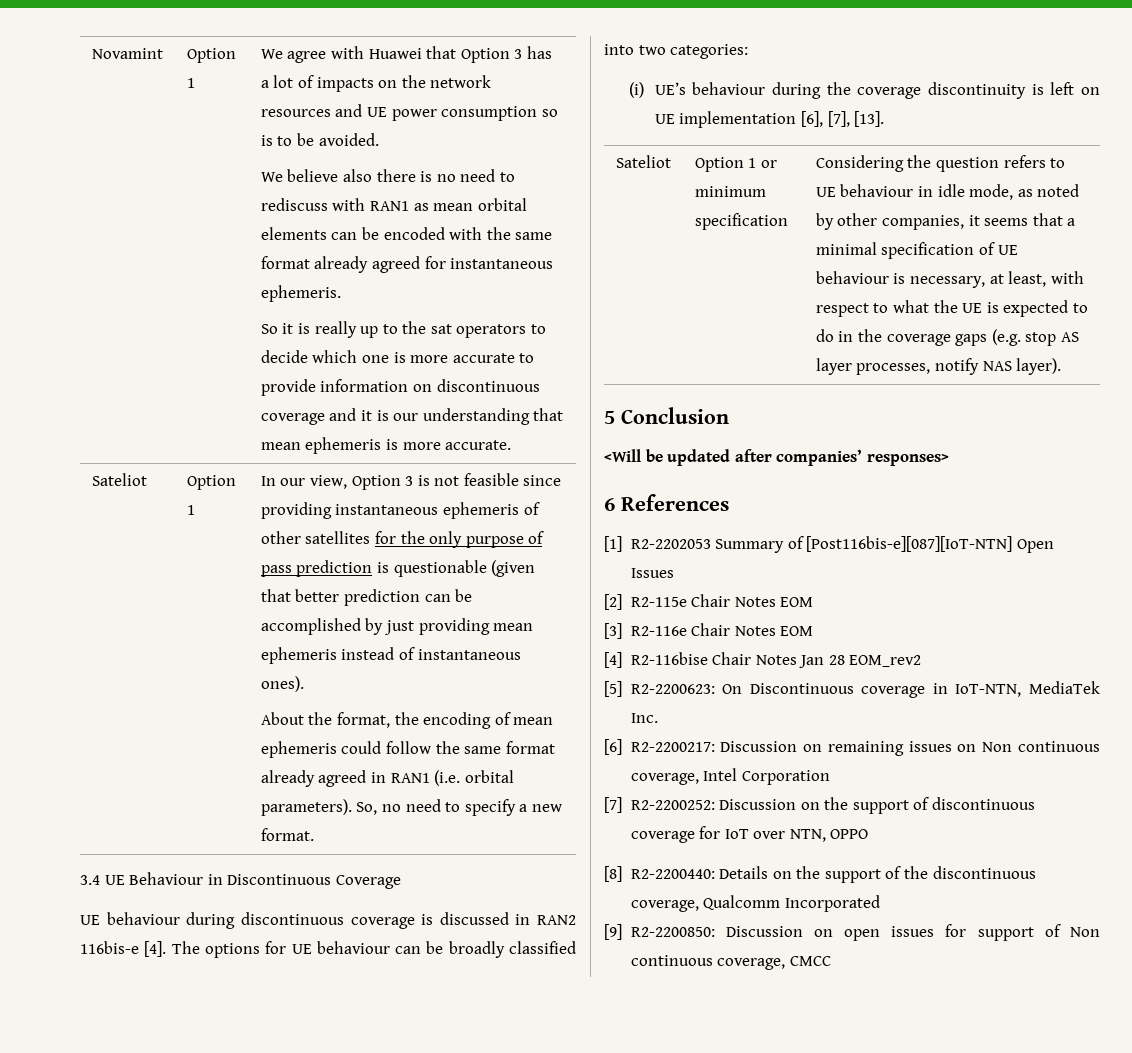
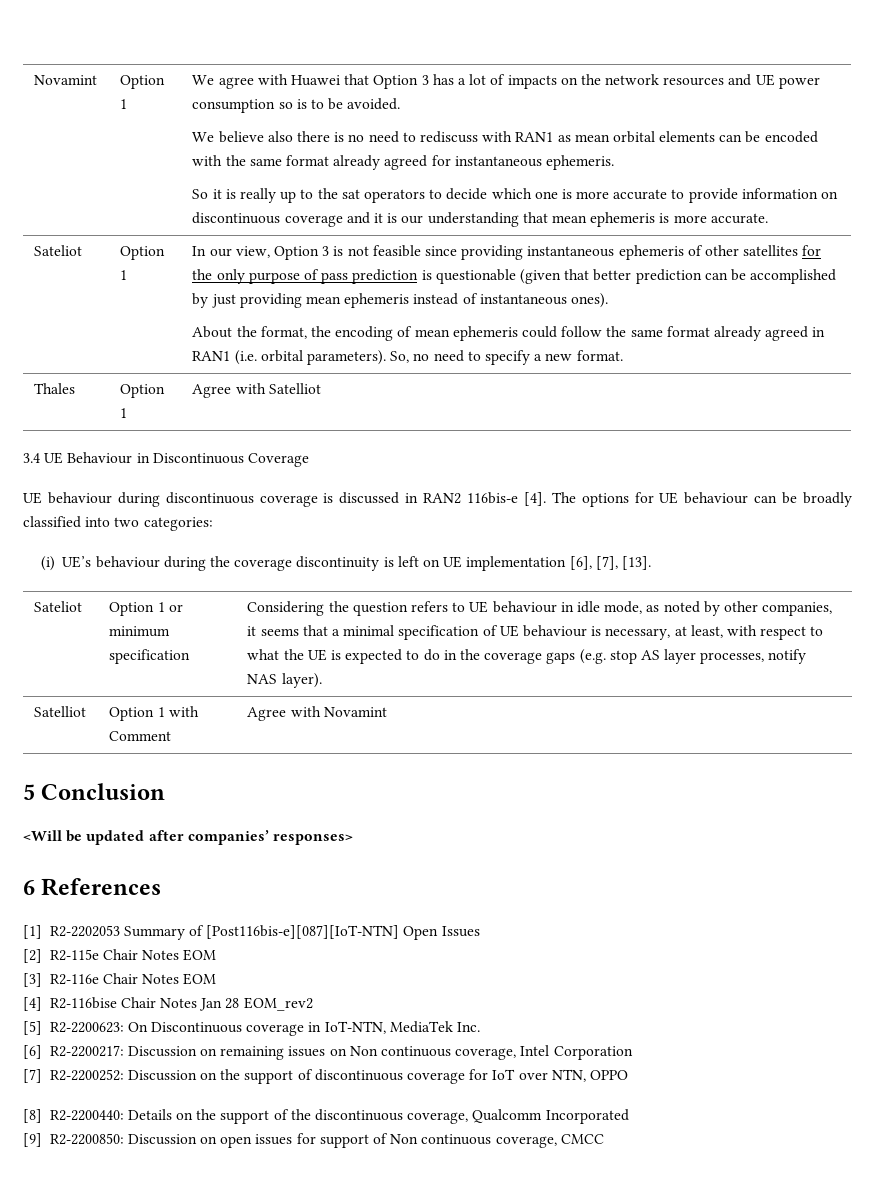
(314, 834) none -> [34,383,76,394] [120,384,166,398] [120,408,128,418] [192,383,321,398] // Thales | Option 1 | Agree with Satelliot
(1062, 366) none -> [34,706,87,717] [109,706,199,721] [109,731,172,741] [247,706,387,721] // Satelliot | Option 1 with Comment | Agree with Novamint

